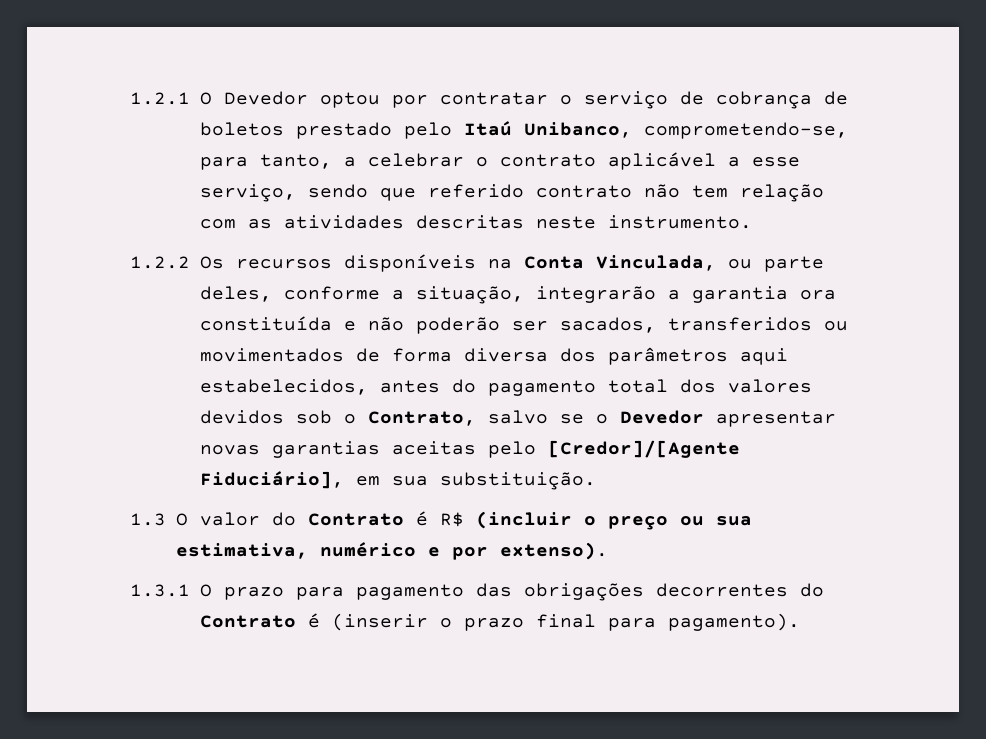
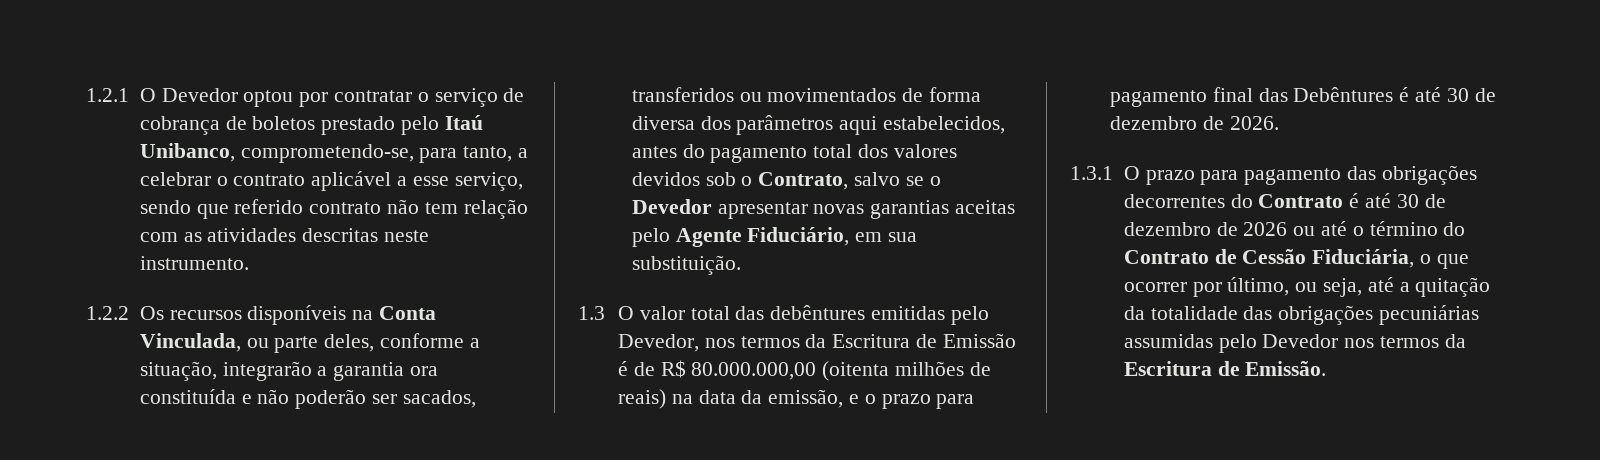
[547,440,740,458] [199,471,344,489] [Credor]/[Agente Fiduciário], -> [675,227,850,247] Agente Fiduciário,
[271,511,752,530] [175,542,608,560] do Contrato é R$ (incluir o preço ou sua estimativa, numérico e por extenso). -> [690,305,989,325] [617,333,1016,352] [617,360,991,381] [617,389,975,409] [1109,87,1496,107] [1109,116,1279,130] total das debêntures emitidas pelo Devedor, nos termos da Escritura de Emissão é de R$ 80.000.000,00 (oitenta milhões de reais) na data da emissão, e o prazo para pagamento final das Debêntures é até 30 de dezembro de 2026.
[331,613,800,631] (inserir o prazo final para pagamento). -> [1364,193,1446,208] [1123,221,1466,236] [1123,249,1469,269] [1123,277,1491,297] [1123,305,1479,325] [1123,334,1466,353] [1123,361,1327,376] até 30 de dezembro de 2026 ou até o término do Contrato de Cessão Fiduciária, o que ocorrer por último, ou seja, até a quitação da totalidade das obrigações pecuniárias assumidas pelo Devedor nos termos da Escritura de Emissão.

